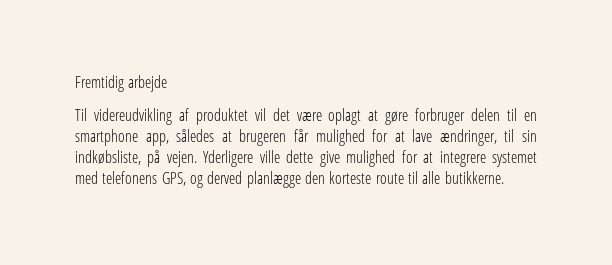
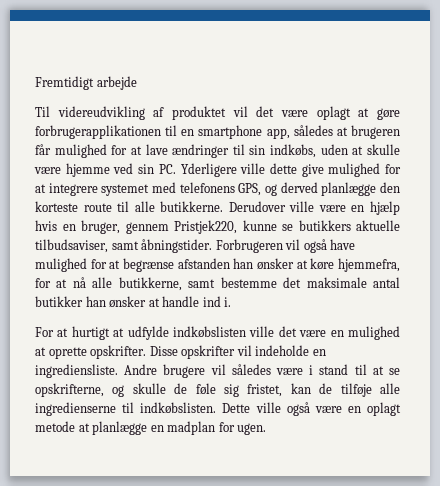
[75,75,124,92] Fremtidig -> [35,76,94,90] Fremtidigt
[415,108,501,125] forbruger delen -> [35,125,161,139] forbrugerapplikationen
[439,129,497,146] ændringer, -> [172,144,230,158] ændringer
[75,150,197,167] indkøbsliste, på vejen. -> [270,144,400,158] [34,163,176,177] indkøbs, uden at skulle være hjemme ved sin PC.
(504, 177) none -> [228,201,400,215] [35,220,400,234] [35,239,356,253] [35,258,400,272] [35,277,400,291] [35,296,232,308] [35,326,400,340] [35,345,326,359] [35,364,400,378] [35,383,400,397] [35,402,401,416] [35,421,267,435] Derudover ville være en hjælp hvis en bruger, gennem Pristjek220, kunne se butikkers aktuelle tilbudsaviser, samt åbningstider. Forbrugeren vil også have mulighed for at begrænse afstanden han ønsker at køre hjemmefra, for at nå alle butikkerne, samt bestemme det maksimale antal butikker han ønsker at handle ind i. // For at hurtigt at udfylde indkøbslisten ville det være en mulighed at oprette opskrifter. Disse opskrifter vil indeholde en ingrediensliste. Andre brugere vil således være i stand til at se opskrifterne, og skulle de føle sig fristet, kan de tilføje alle ingredienserne til indkøbslisten. Dette ville også være en oplagt metode at planlægge en madplan for ugen.

